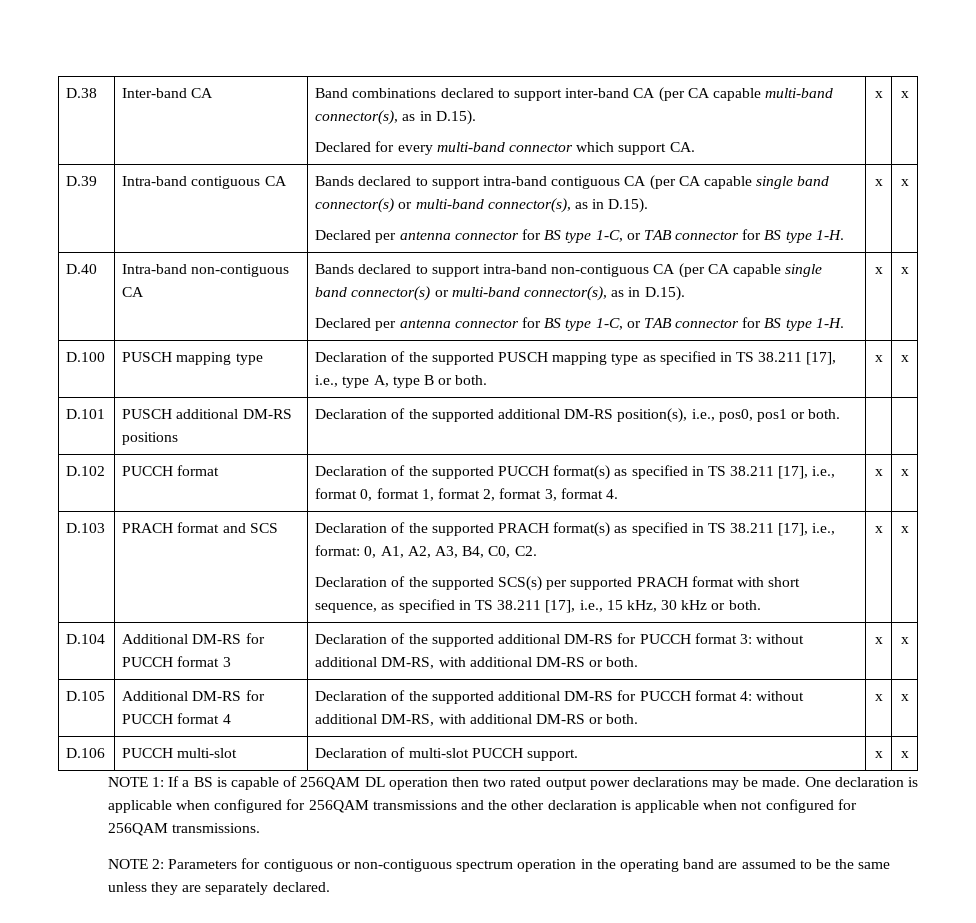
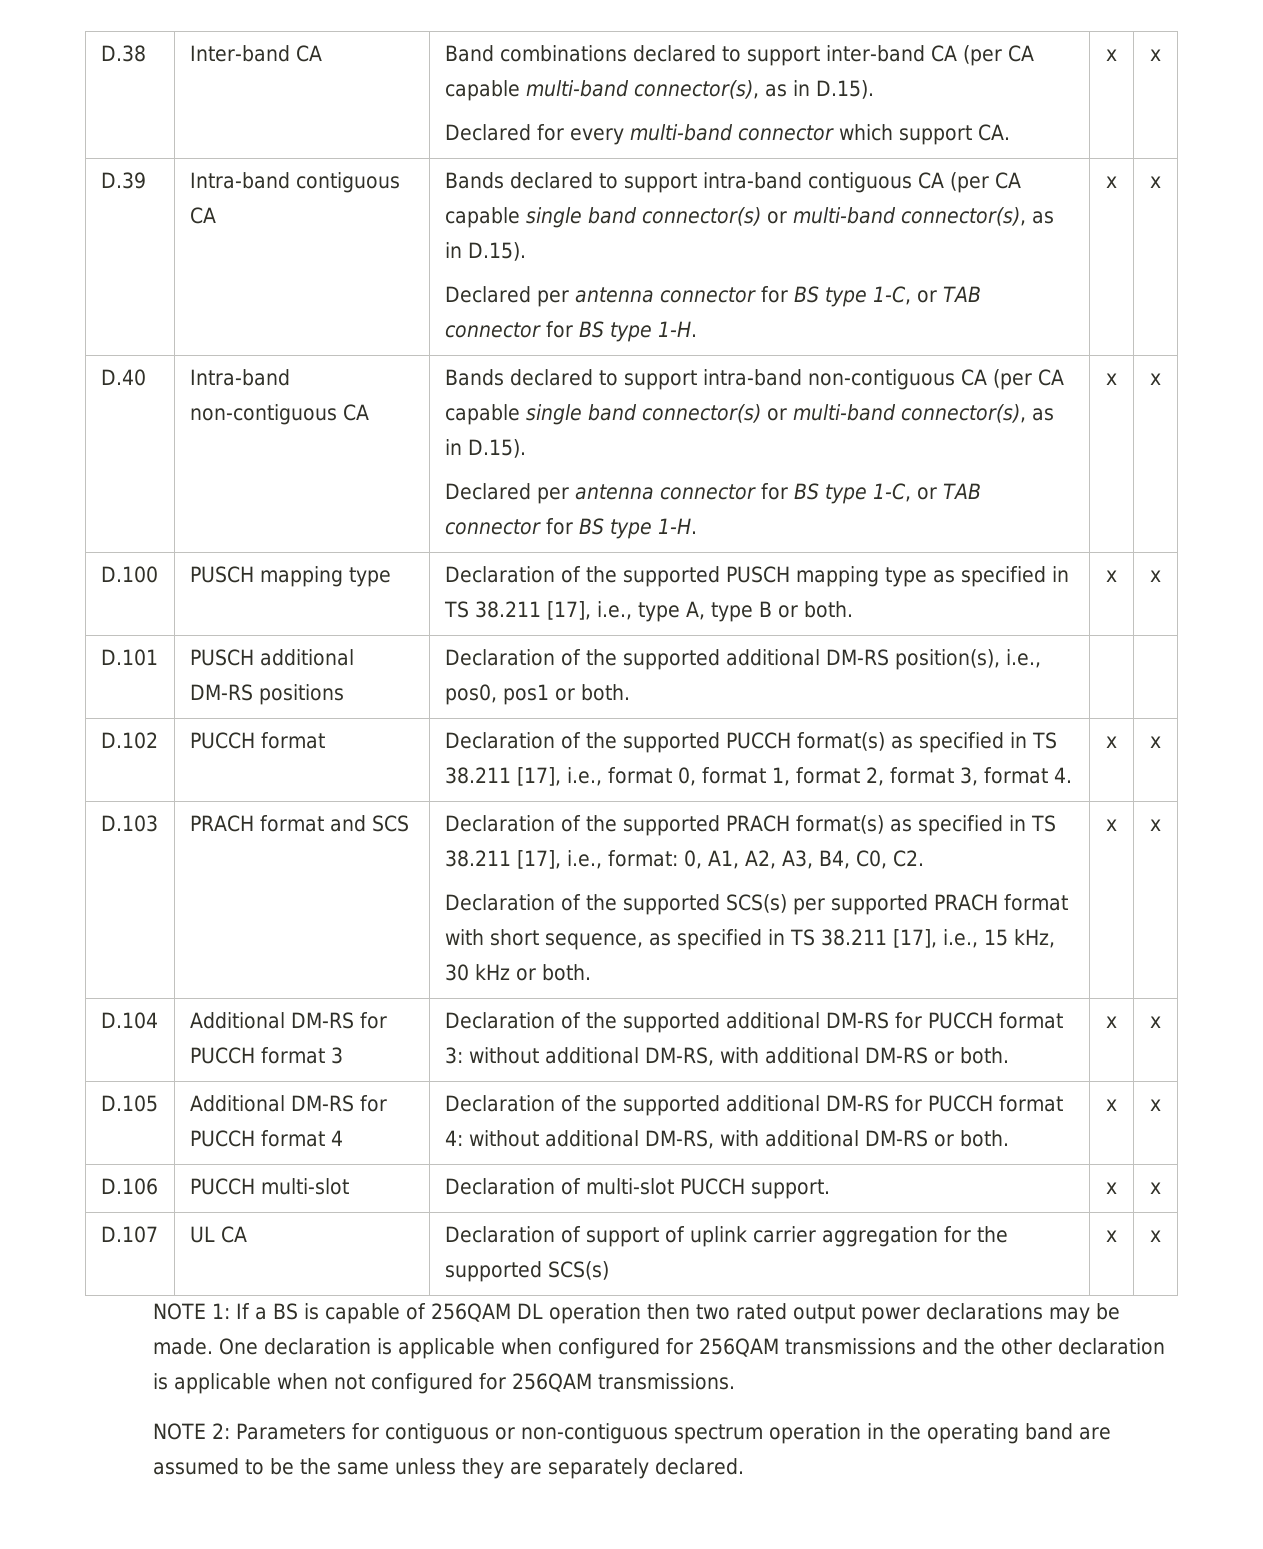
(909, 754) none -> [100,1226,158,1243] [189,1226,247,1243] [444,1226,1008,1247] [444,1261,609,1282] [1106,1230,1117,1242] [1150,1230,1161,1242] // D.107 | UL CA | Declaration of support of uplink carrier aggregation for the supported SCS(s) | x | x

